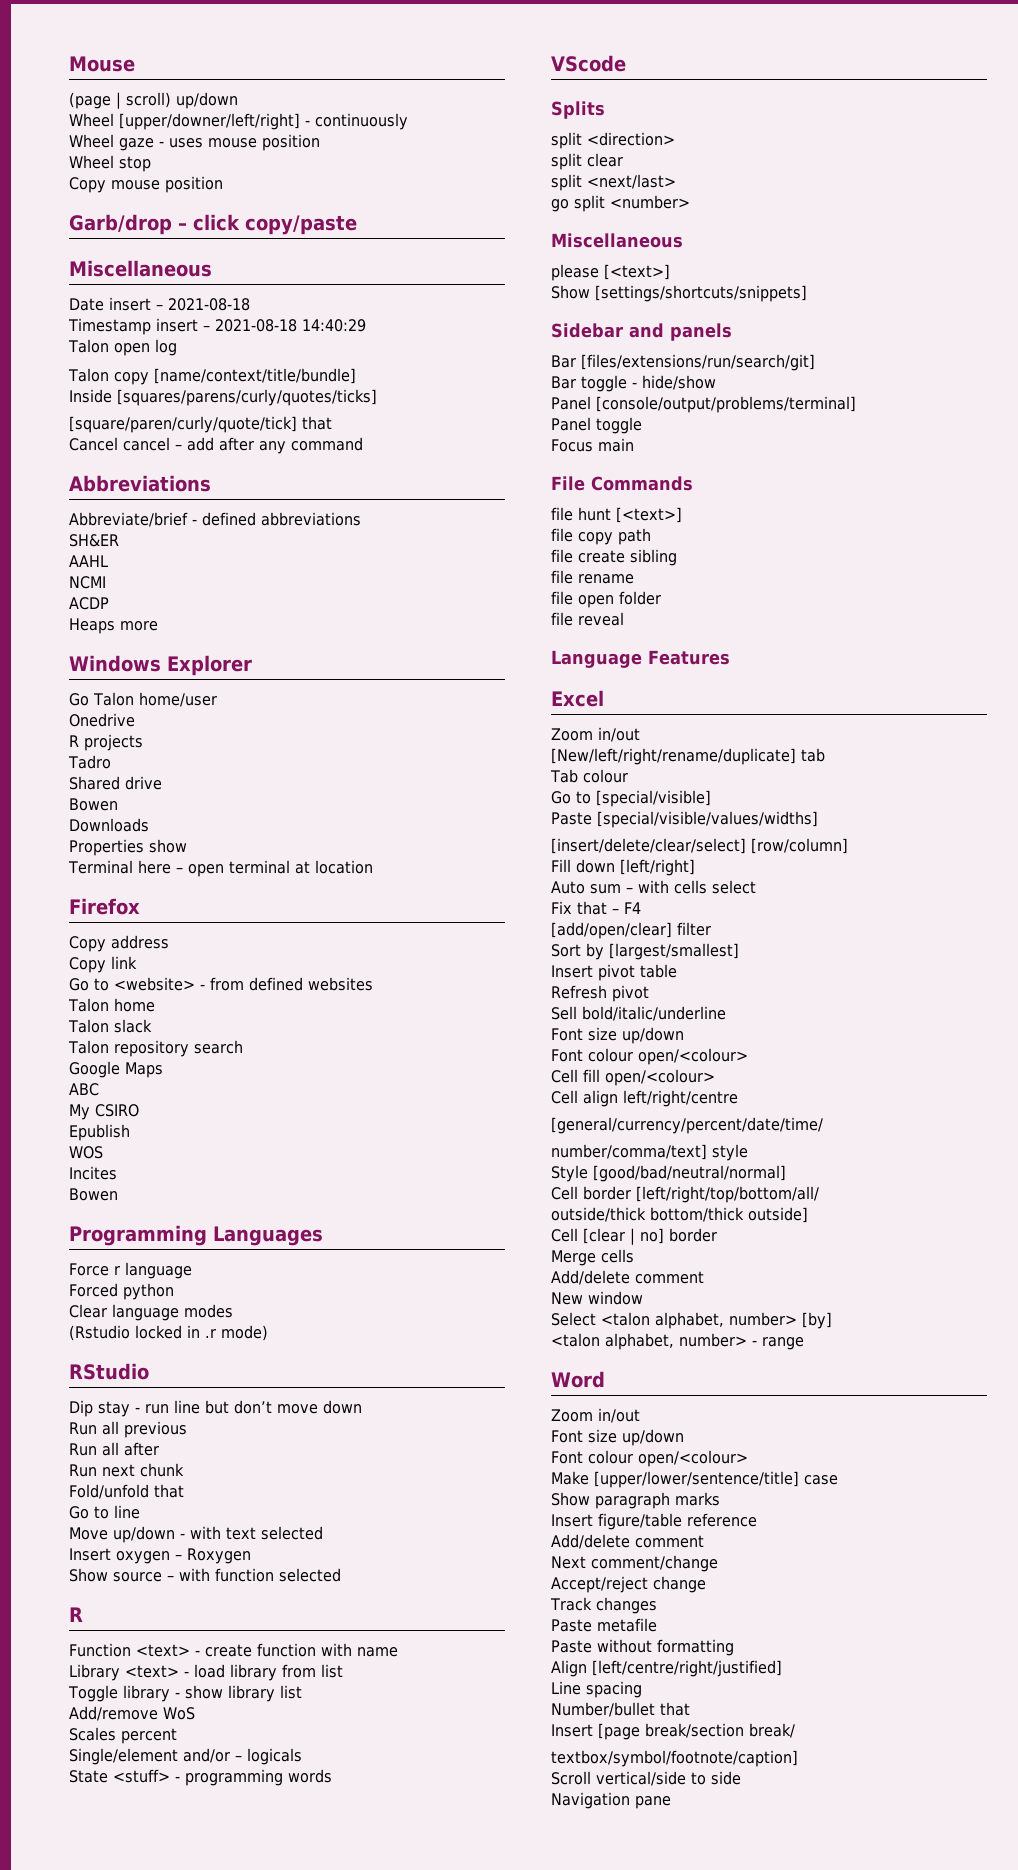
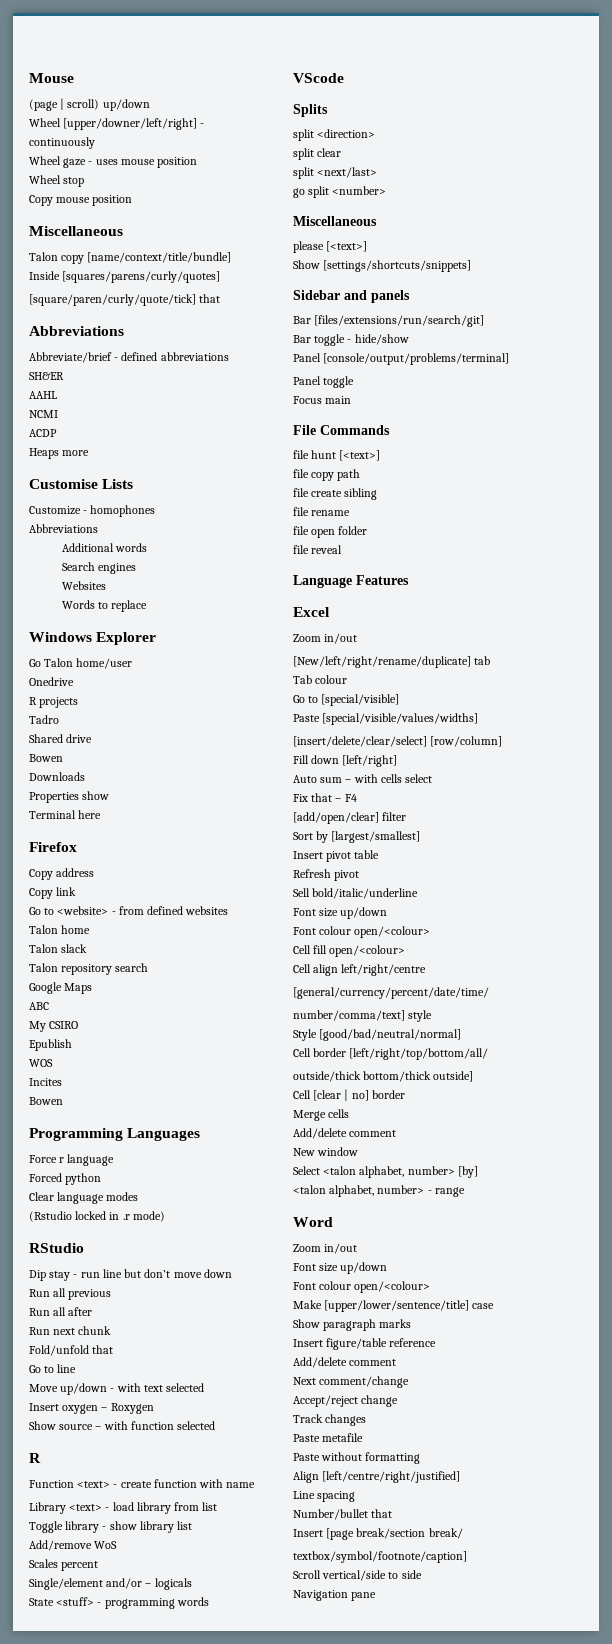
[69,214,357,235] [69,260,212,277] [69,297,250,311] [68,318,366,335] [68,339,177,356] Garb/drop – click copy/paste // Miscellaneous // Date insert – 2021-08-18 // Timestamp insert – 2021-08-18 14:40:29 // Talon open log -> [29,226,123,236] Miscellaneous
[117,389,377,406] [squares/parens/curly/quotes/ticks] -> [62,271,221,283] [squares/parens/curly/quotes]
[69,437,363,454] // Cancel cancel – add after any command -> (221, 298) none
(158, 626) none -> [29,479,134,489] [29,505,156,517] [29,524,98,533] [61,543,147,552] [61,562,136,574] [61,581,106,590] [61,600,148,612] // Customise Lists // Customize - homophones // Abbreviations // Additional words // Search engines // Websites // Words to replace
[175,860,373,877] – open terminal at location -> (102, 814) none

